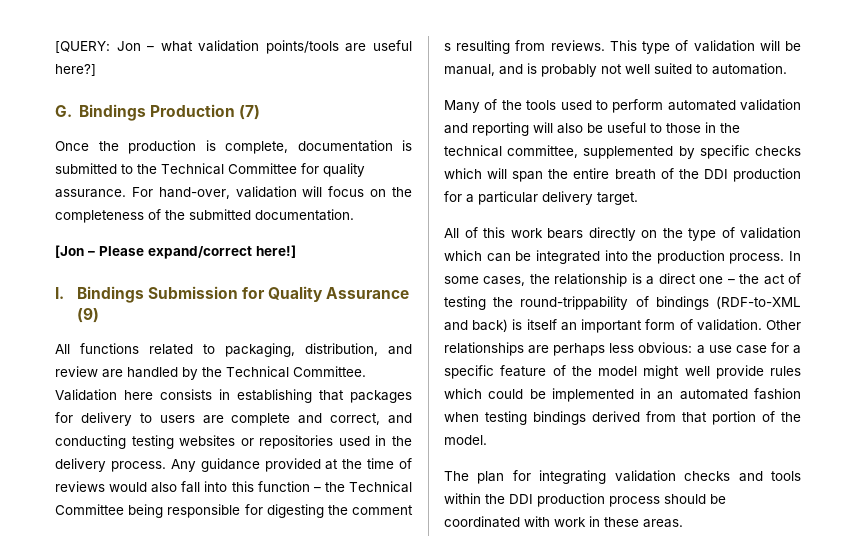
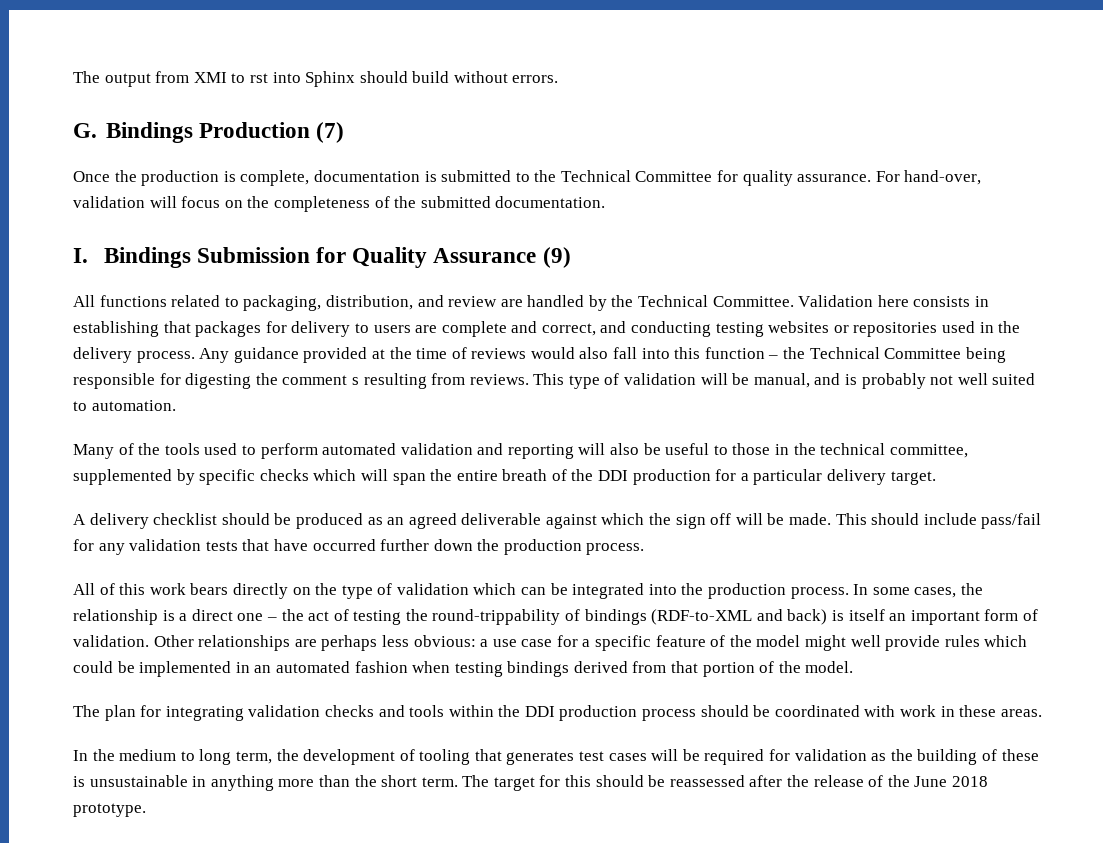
[55,40,412,54] [55,64,96,76] [QUERY: Jon – what validation points/tools are useful here?] -> [73,71,559,87] The output from XMI to rst into Sphinx should build without errors.
[55,245,296,259] // [Jon – Please expand/correct here!] -> (606, 202) none
(638, 198) none -> [73,513,1042,529] [73,539,645,555] // A delivery checklist should be produced as an agreed deliverable against which the sign off will be made. This should include pass/fail for any validation tests that have occurred further down the production process.
(683, 523) none -> [73,749,1039,765] [73,775,988,791] [73,803,146,817] // In the medium to long term, the development of tooling that generates test cases will be required for validation as the building of these is unsustainable in anything more than the short term. The target for this should be reassessed after the release of the June 2018 prototype.

